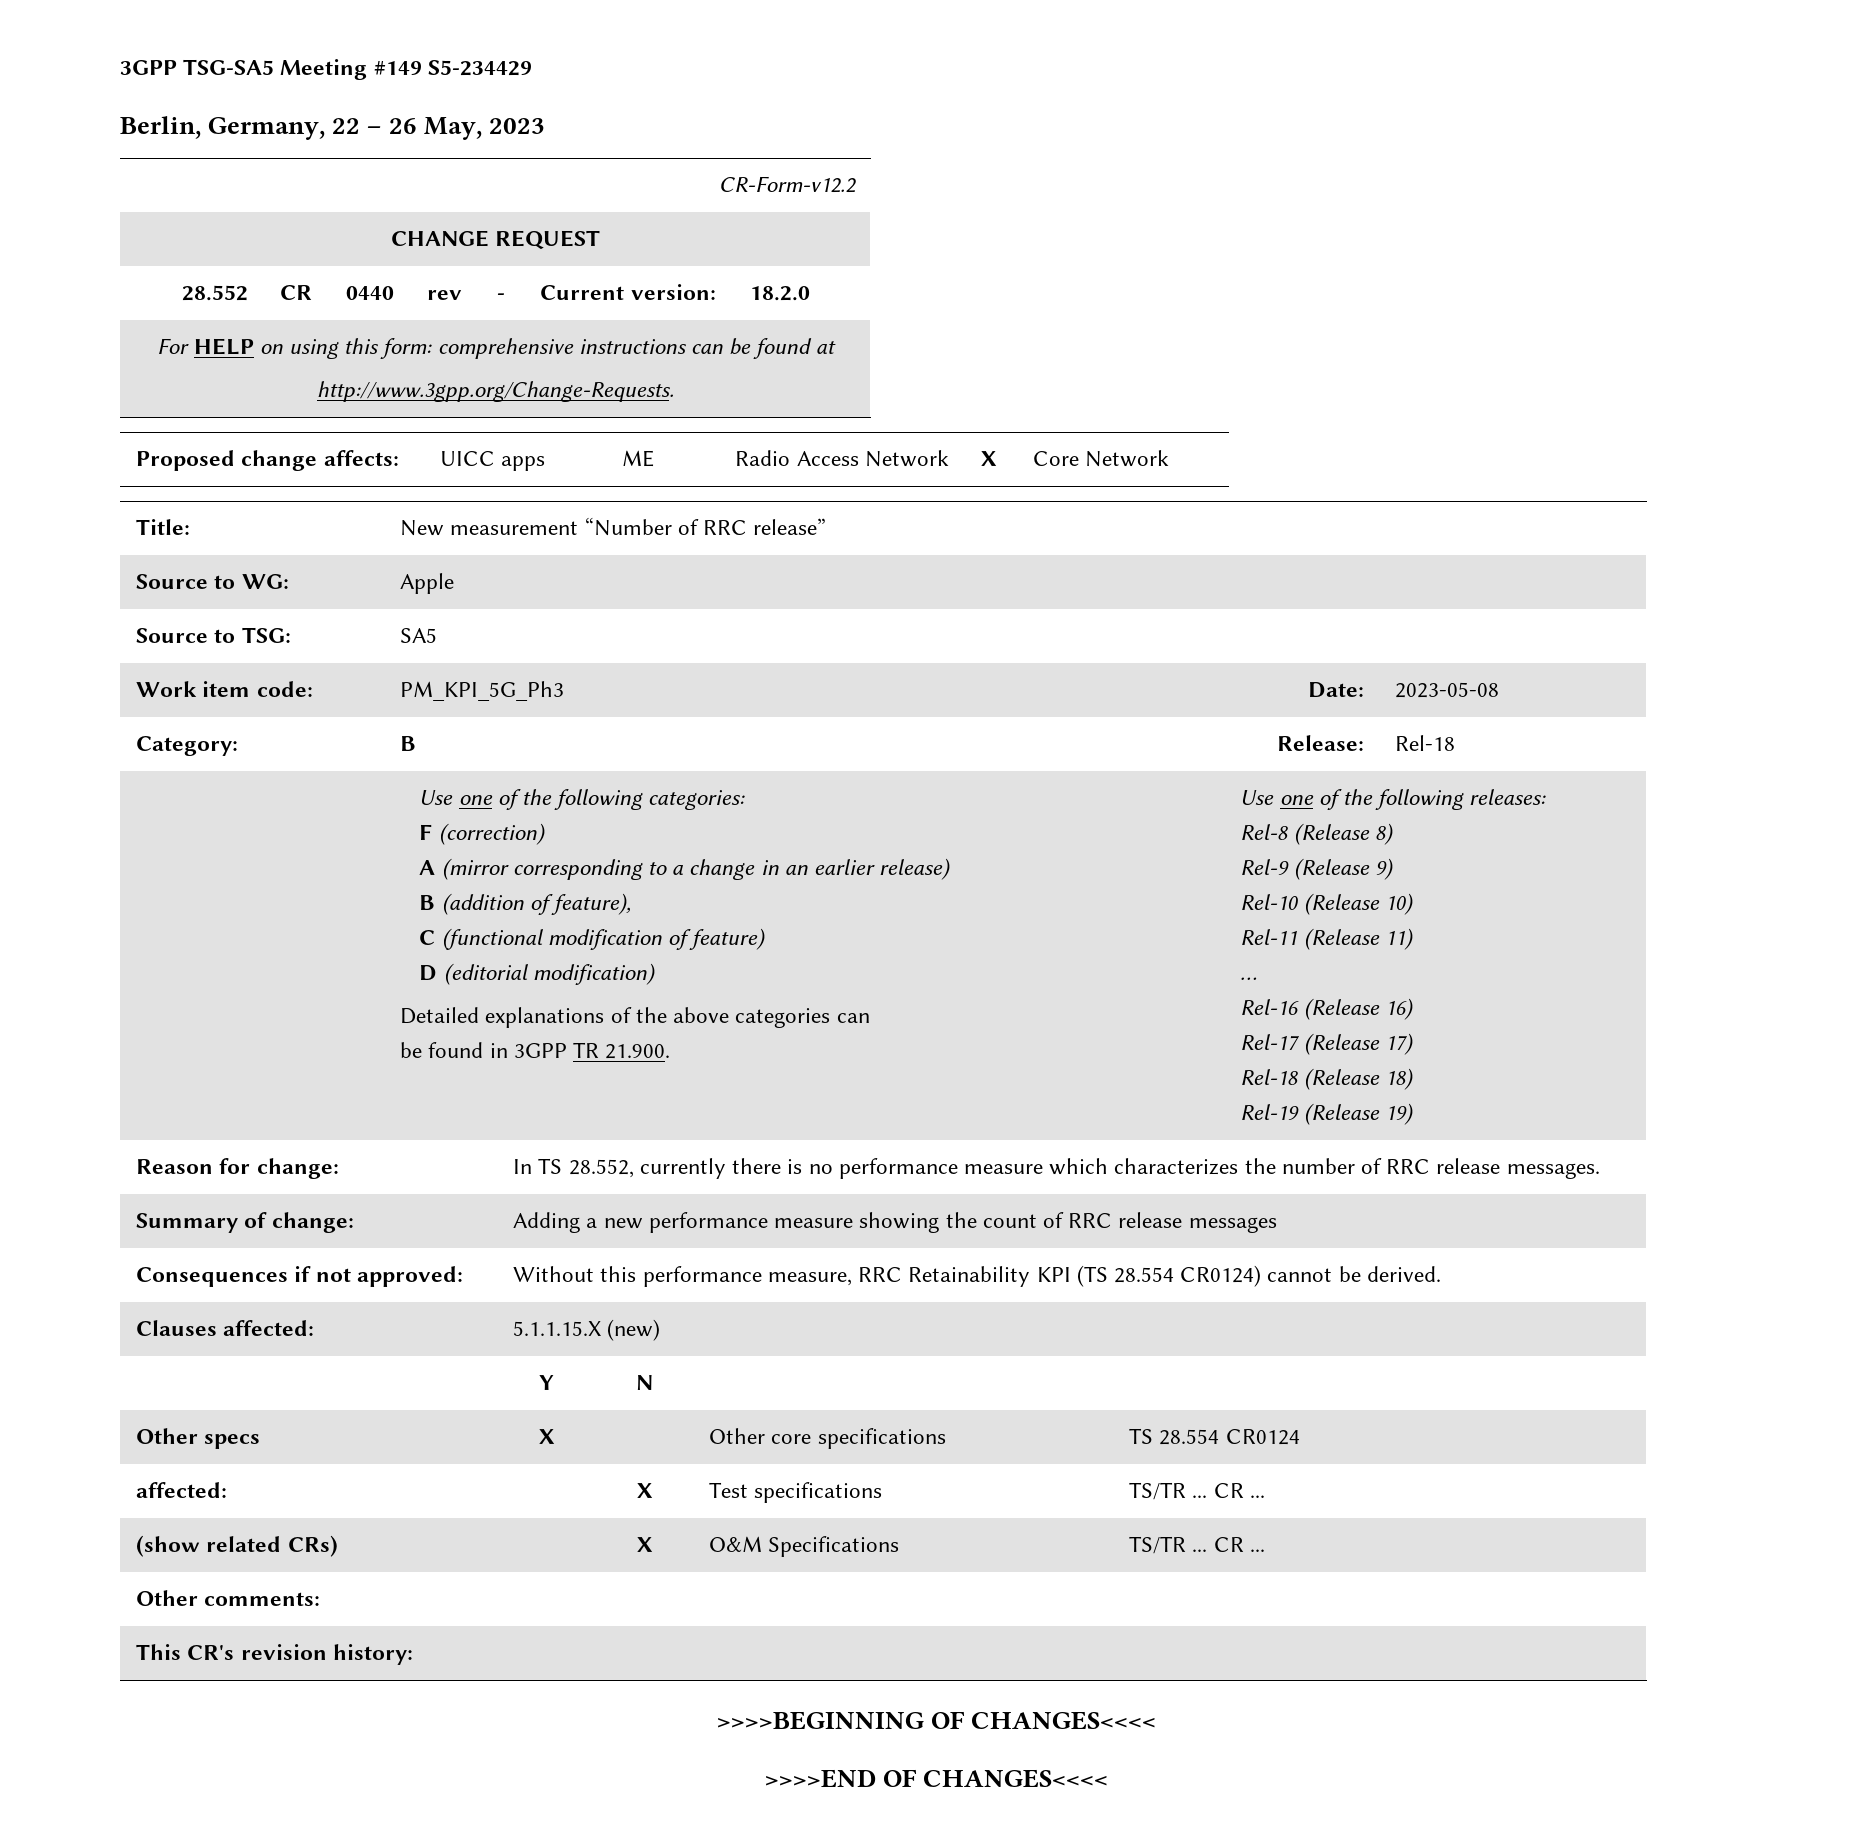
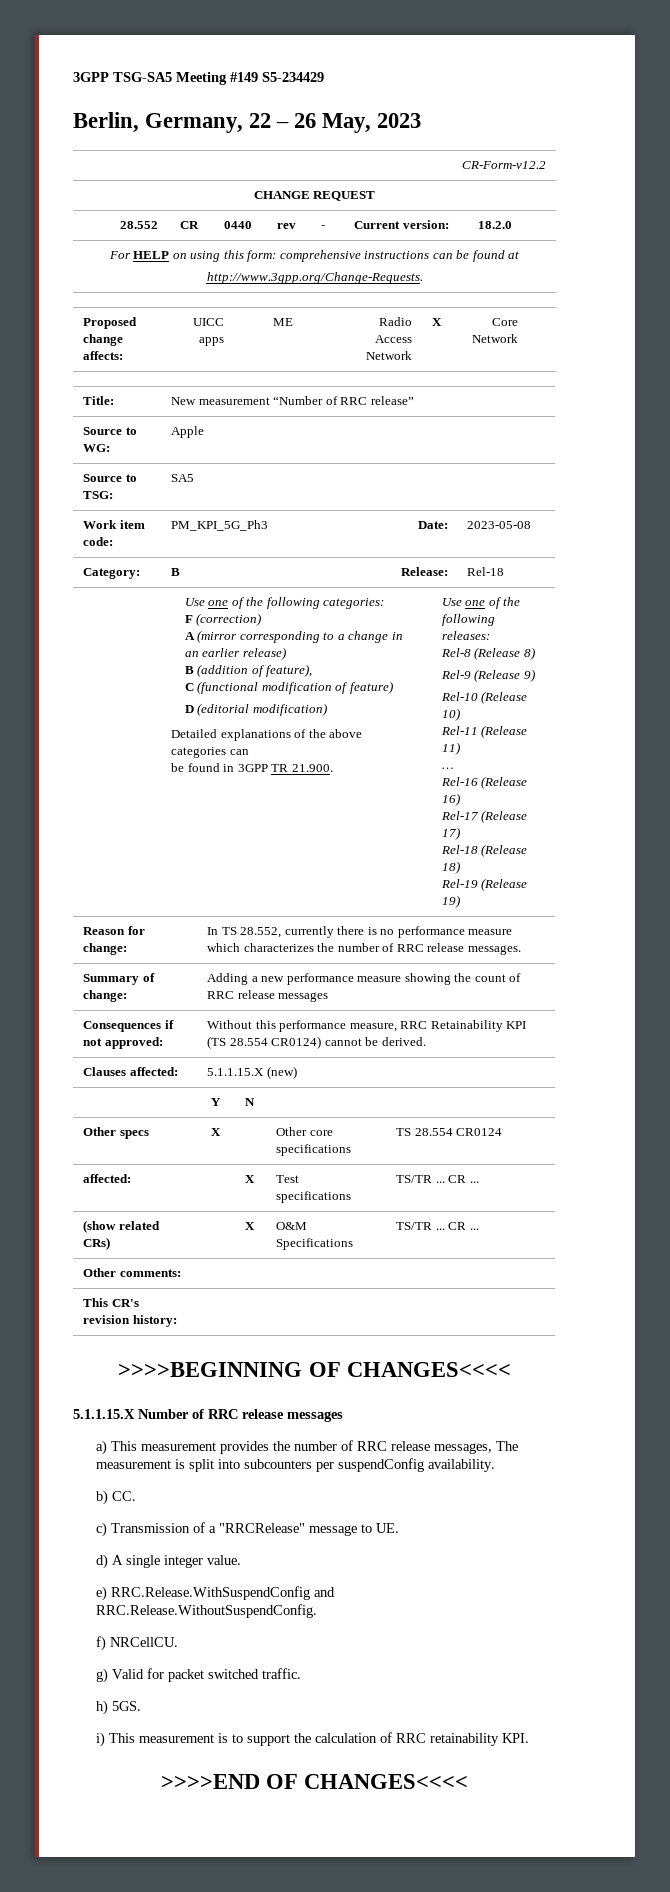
(1157, 1720) none -> [73,1409,343,1422] [95,1440,518,1455] [95,1458,495,1472] [95,1490,136,1505] [95,1522,399,1537] [95,1554,241,1569] [95,1586,335,1601] [95,1604,317,1618] [95,1636,178,1651] [95,1668,301,1683] [95,1700,141,1715] [95,1732,529,1747] // 5.1.1.15.X Number of RRC release messages // a) This measurement provides the number of RRC release messages, The measurement is split into subcounters per suspendConfig availability. // b) CC. // c) Transmission of a "RRCRelease" message to UE. // d) A single integer value. // e) RRC.Release.WithSuspendConfig and RRC.Release.WithoutSuspendConfig. // f) NRCellCU. // g) Valid for packet switched traffic. // h) 5GS. // i) This measurement is to support the calculation of RRC retainability KPI.

